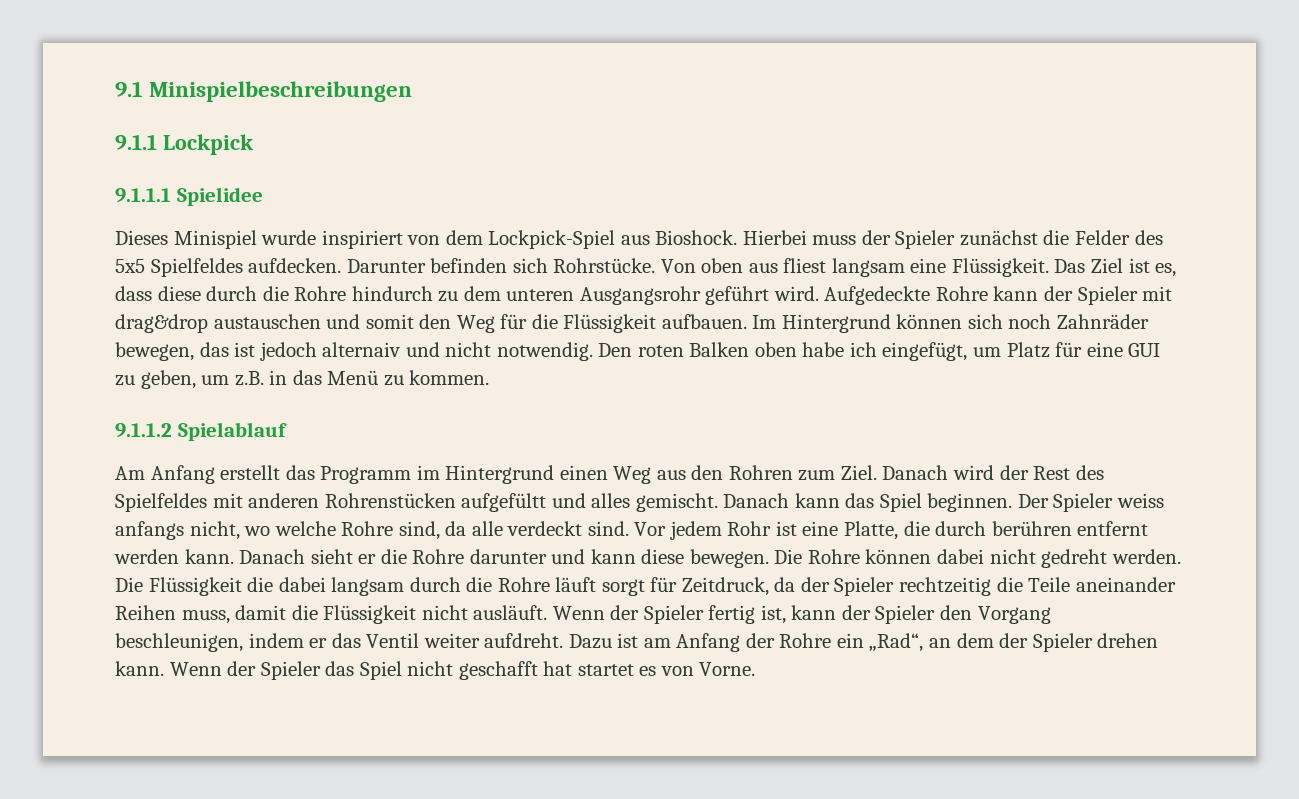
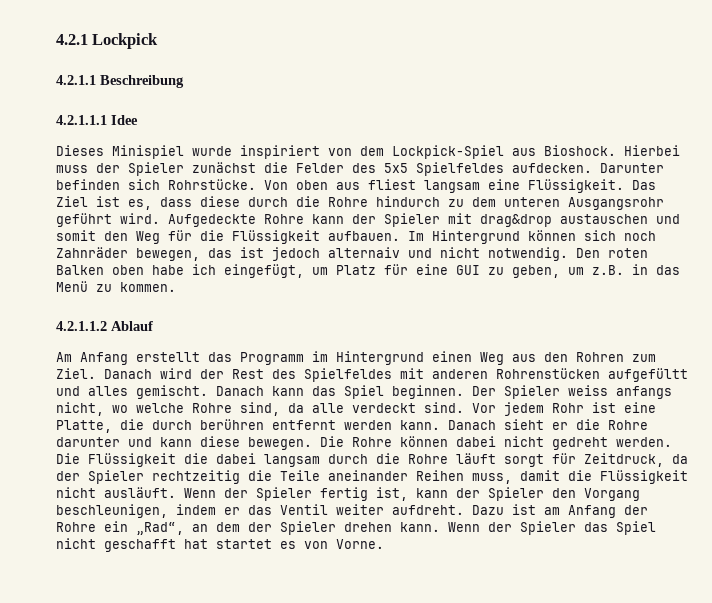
[115,81,413,102] [115,134,254,155] [115,187,263,206] 9.1 Minispielbeschreibungen // 9.1.1 Lockpick // 9.1.1.1 Spielidee -> [56,33,159,49] [56,75,184,88] [56,115,138,125] 4.2.1 Lockpick // 4.2.1.1 Beschreibung // 4.2.1.1.1 Idee
[115,422,287,441] 9.1.1.2 Spielablauf -> [56,321,153,331] 4.2.1.1.2 Ablauf

